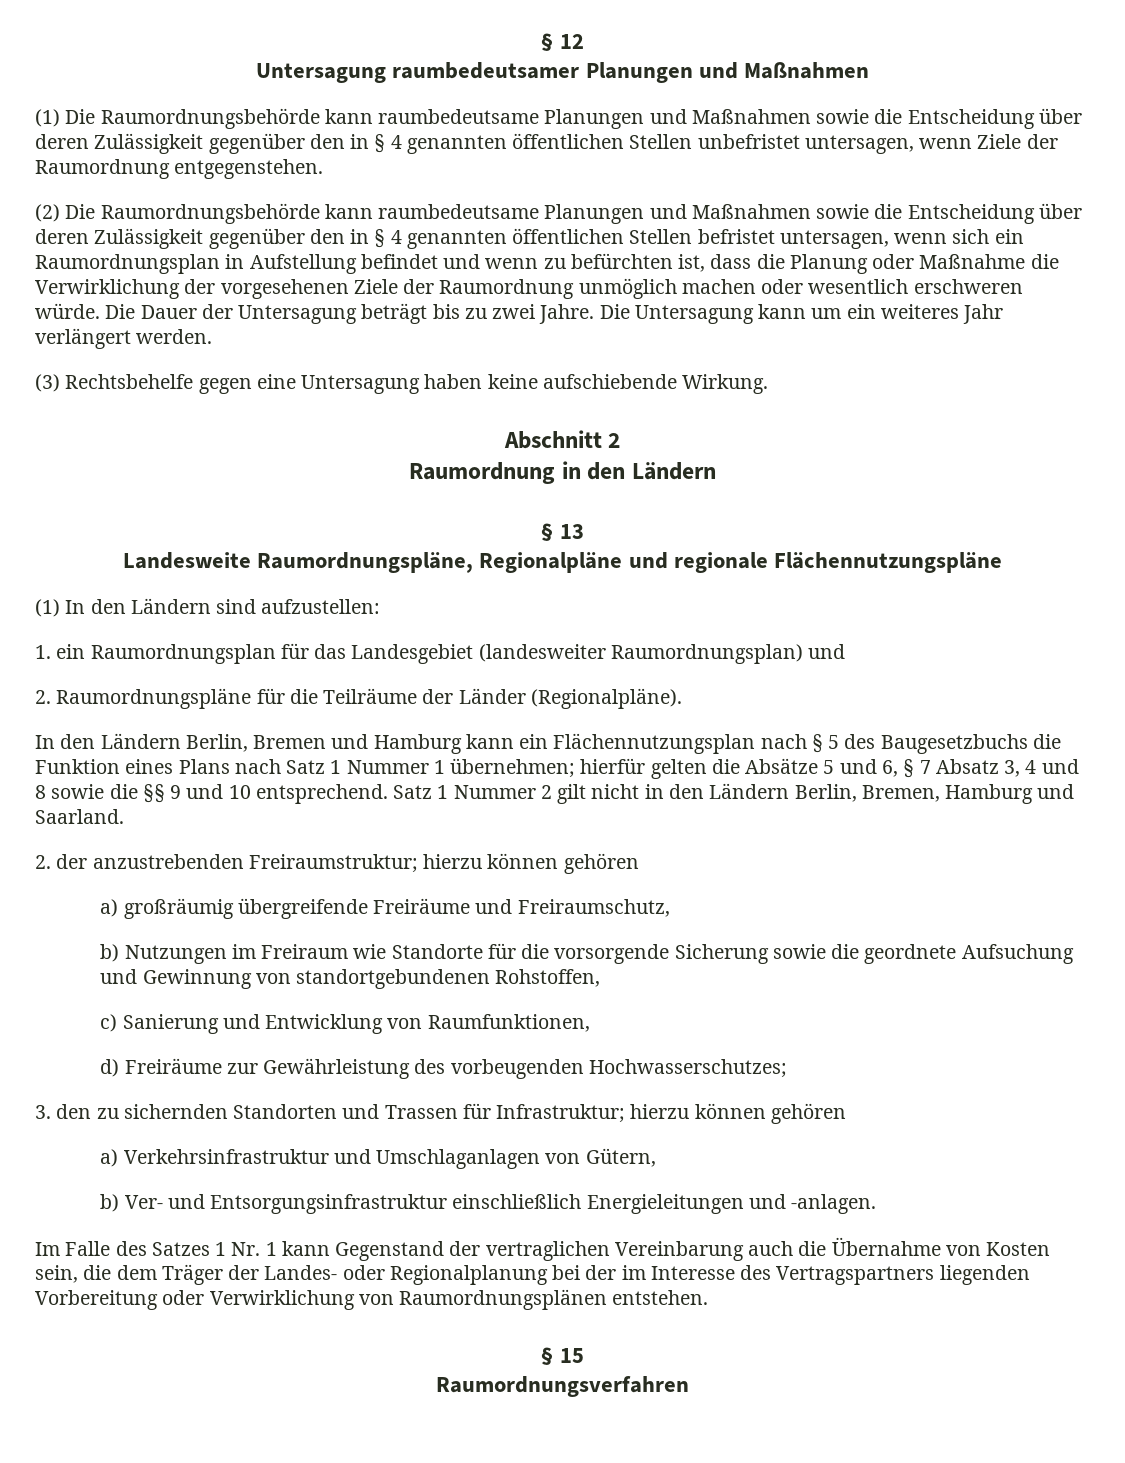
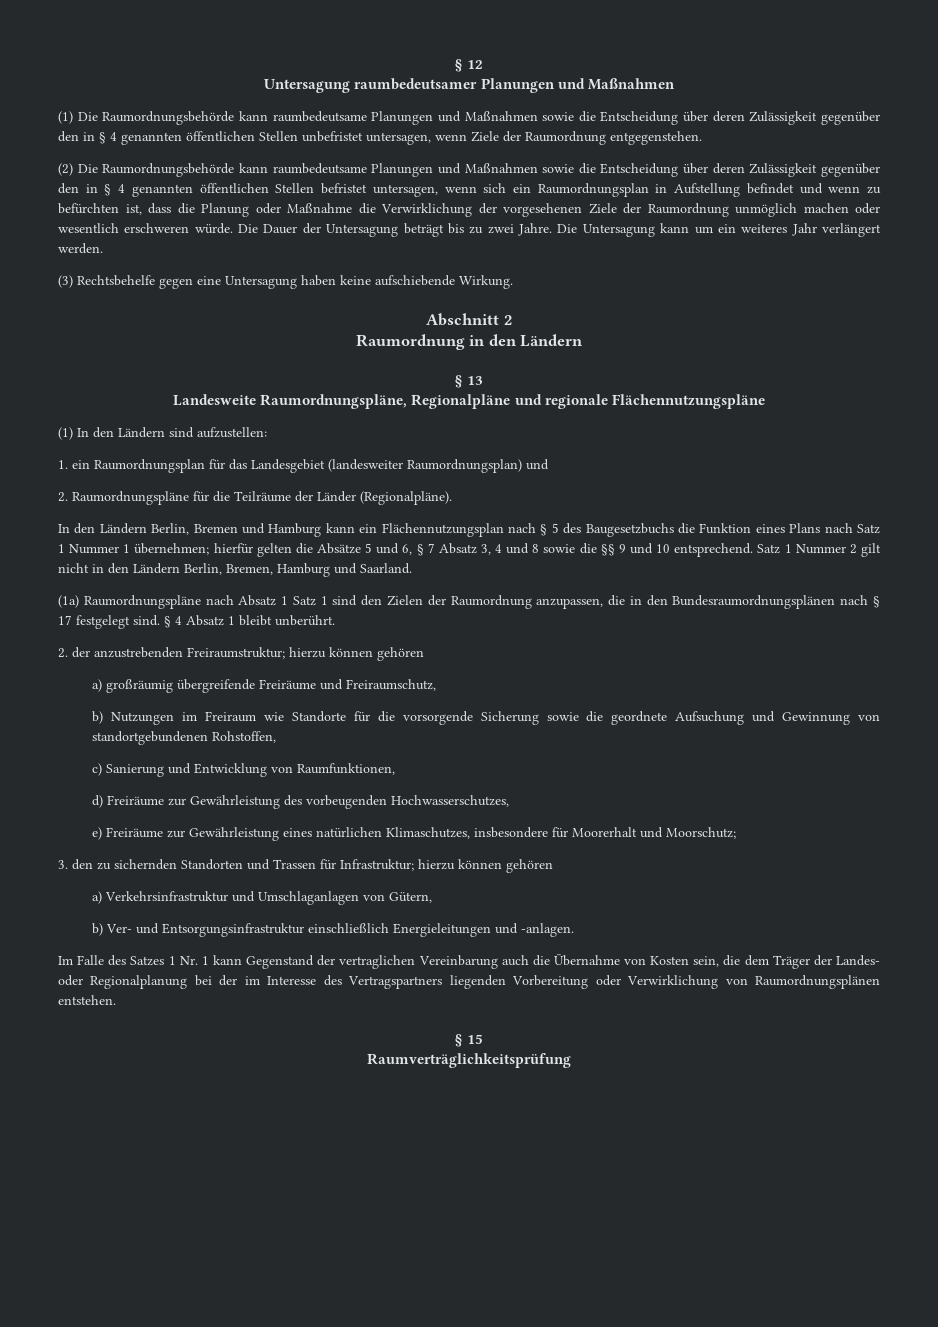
(124, 816) none -> [58,595,881,609] [58,615,335,629] // (1a) Raumordnungspläne nach Absatz 1 Satz 1 sind den Zielen der Raumordnung anzupassen, die in den Bundesraumordnungsplänen nach § 17 festgelegt sind. § 4 Absatz 1 bleibt unberührt.
[588,1059,787,1078] Hochwasserschutzes; -> [391,795,510,807] [92,827,737,841] Hochwasserschutzes, // e) Freiräume zur Gewährleistung eines natürlichen Klimaschutzes, insbesondere für Moorerhalt und Moorschutz;
[436,1376,689,1397] Raumordnungsverfahren -> [367,1053,571,1068] Raumverträglichkeitsprüfung

